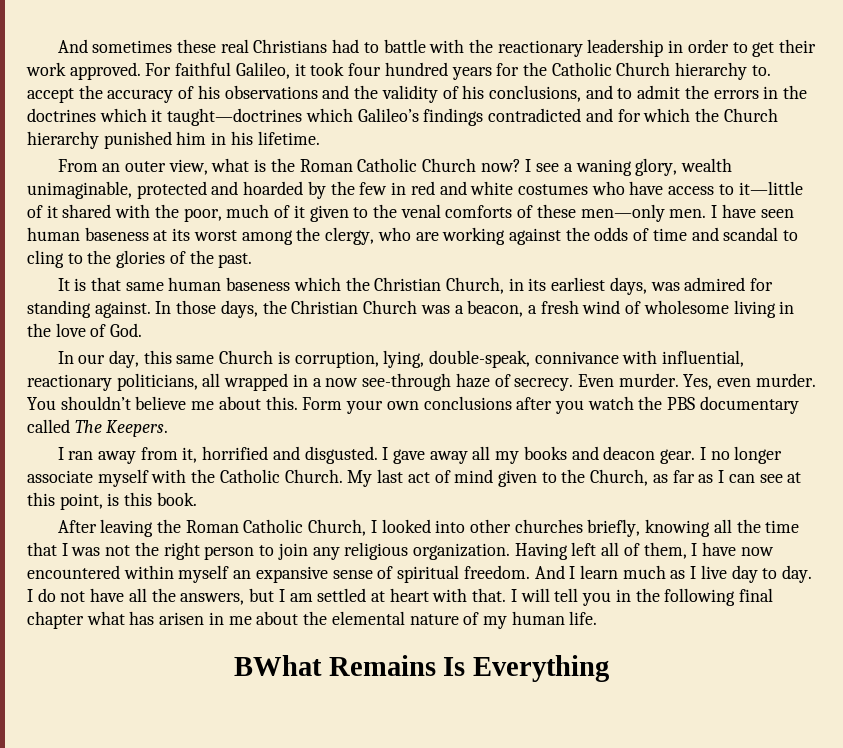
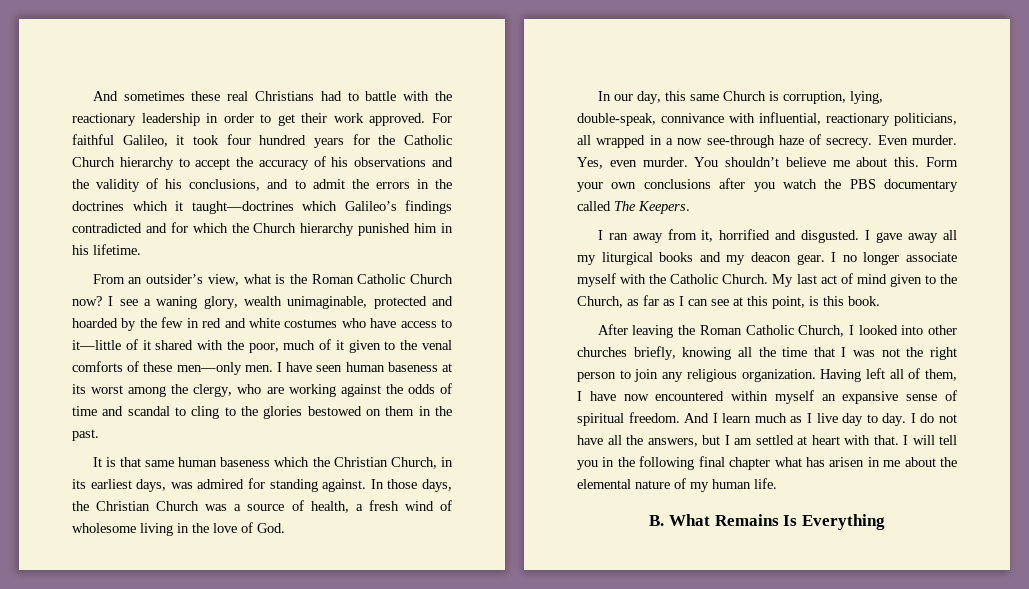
[751,65,771,76] to. -> [178,158,190,167] to
[124,161,166,172] outer -> [146,274,204,284] outsider’s
[169,251,186,264] of -> [307,406,431,416] bestowed on them in
[467,300,524,317] beacon, -> [247,500,349,513] source of health,
(520, 457) none -> [601,252,653,265] liturgical
(599, 453) none -> [726,255,746,265] my
[233,655,322,676] BWhat -> [649,514,710,526] B. What

